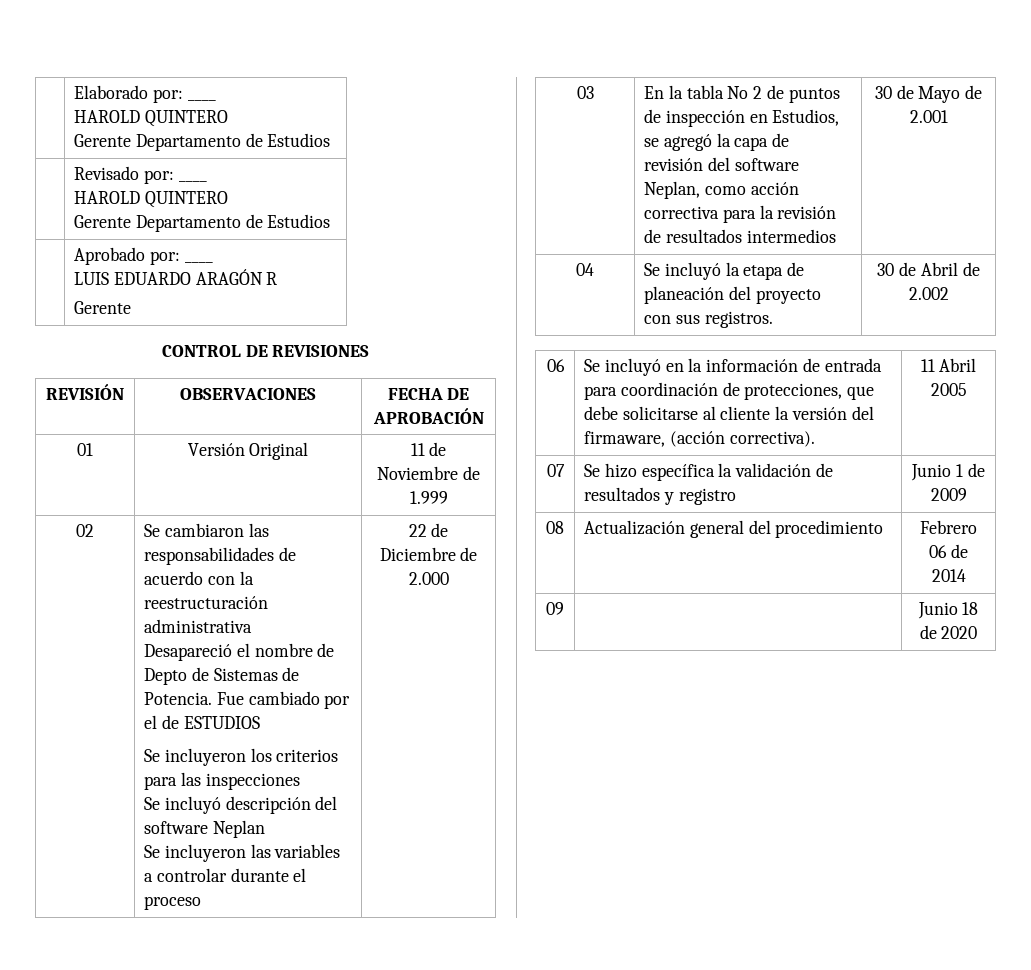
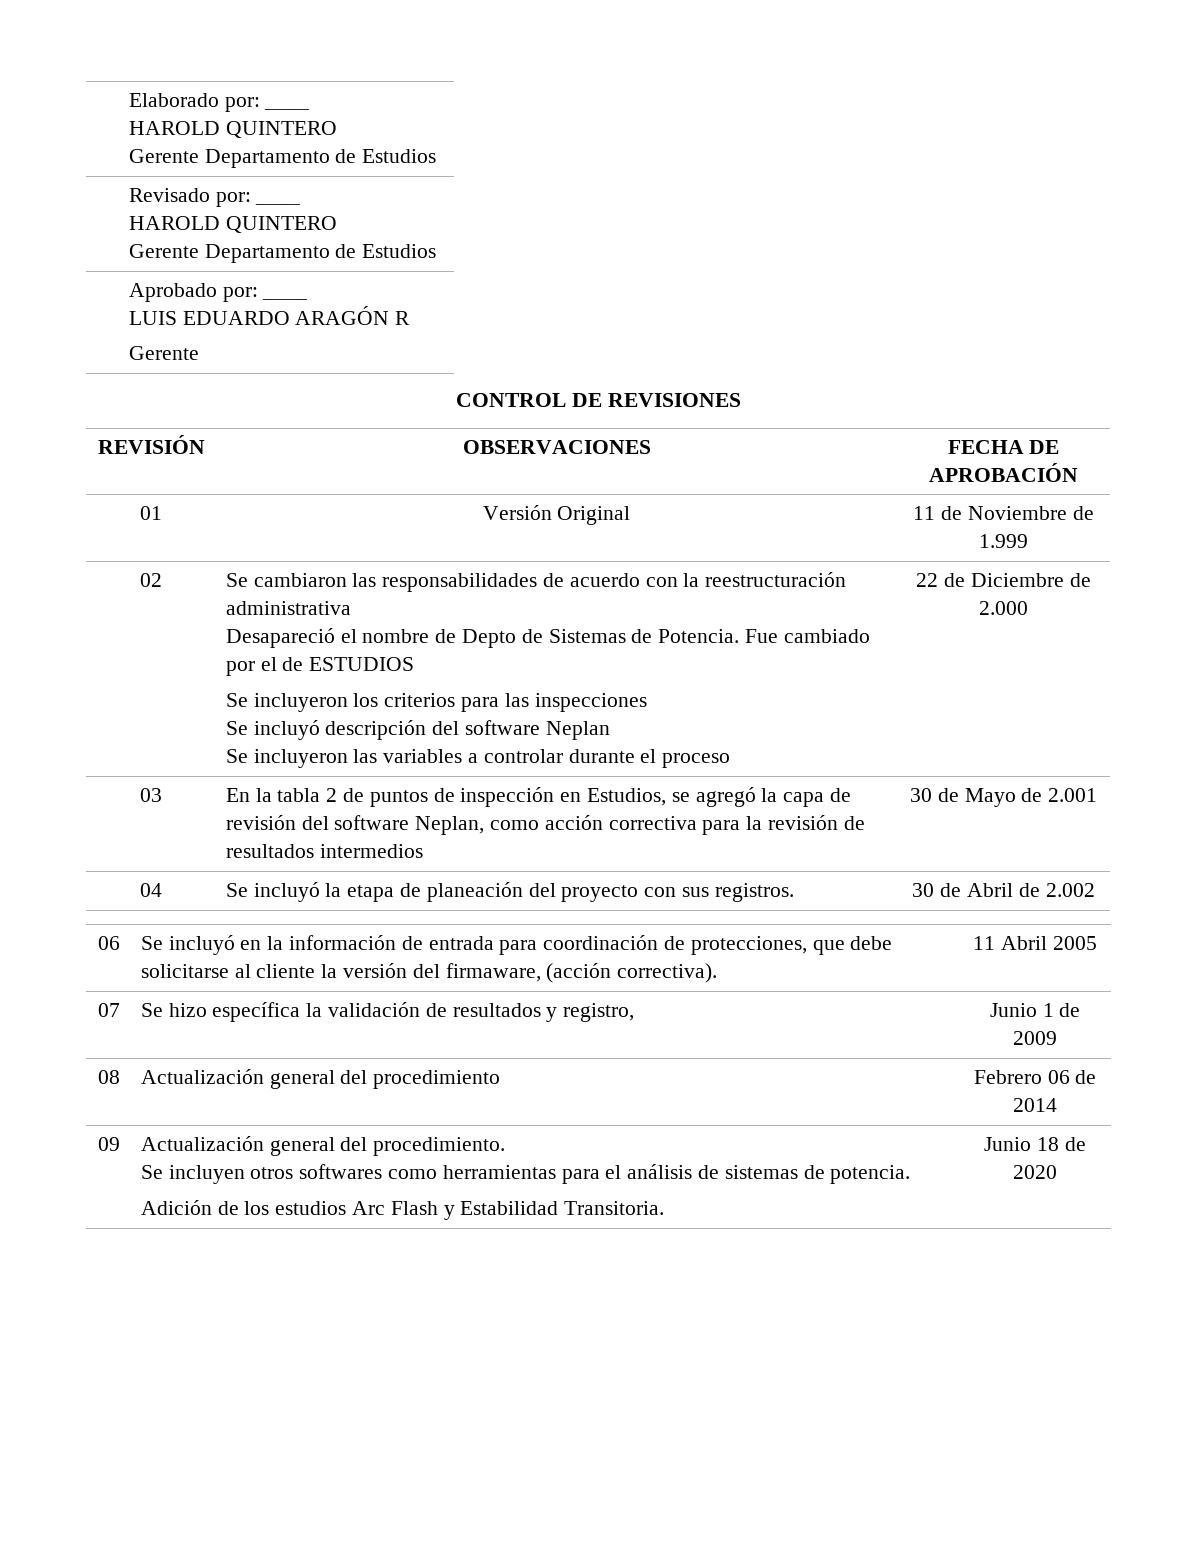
[727,86,749,99] No -> (321, 795) none
[678,488,736,505] registro -> [563,1003,635,1022] registro,
(564, 608) none -> [140,1136,506,1156] [140,1164,911,1184] [140,1200,665,1220] Actualización general del procedimiento. // Se incluyen otros softwares como herramientas para el análisis de sistemas de potencia. // Adición de los estudios Arc Flash y Estabilidad Transitoria.

